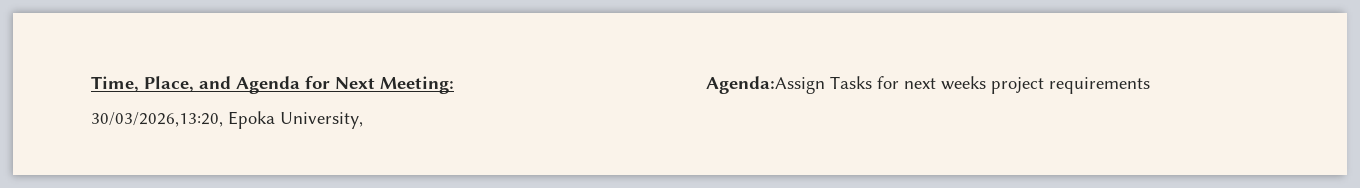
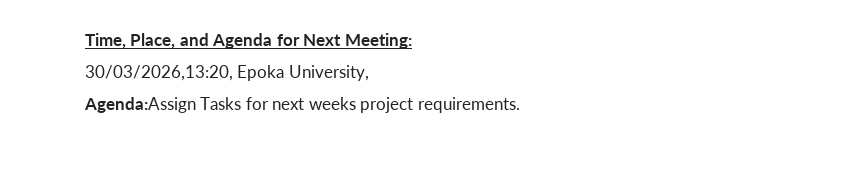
[1049,77,1150,94] requirements -> [417,97,520,113] requirements.

